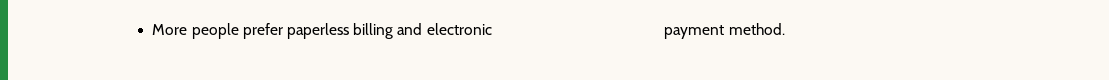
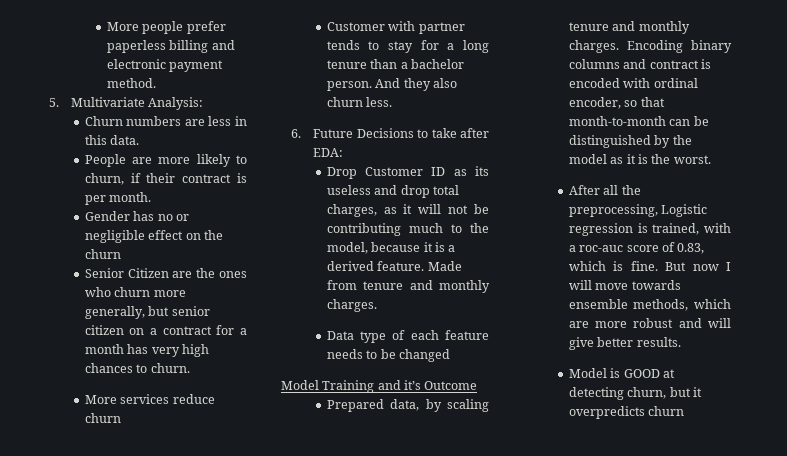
(785, 29) none -> [49,97,204,110] [84,116,247,126] [84,135,140,145] [84,154,247,167] [84,173,247,185] [84,192,152,205] [84,211,189,221] [84,230,223,243] [84,249,121,259] [84,268,247,278] [84,287,186,297] [84,306,210,319] [84,325,247,335] [84,344,209,357] [84,363,190,373] [84,394,215,404] [84,413,121,423] [326,21,465,34] [326,40,489,53] [326,59,464,69] [326,78,457,91] [326,97,393,107] [291,128,489,138] [313,148,344,157] [326,166,489,179] [326,185,459,198] [326,204,489,217] [326,223,489,236] [326,242,456,254] [326,261,462,271] [326,280,490,293] [326,299,377,312] [326,330,489,343] [326,349,450,362] [280,380,478,393] [326,399,489,412] [568,21,690,34] [568,40,732,53] [568,59,711,69] [568,78,698,88] [568,97,665,109] [568,116,709,126] [568,135,692,148] [568,154,711,164] [568,185,641,195] [568,204,708,217] [568,223,731,236] [568,242,705,254] [568,261,731,271] [568,280,681,290] [568,299,731,311] [568,318,731,328] [568,337,681,350] [568,368,675,378] [568,387,702,400] [568,406,685,419] // 5. Multivariate Analysis: // Churn numbers are less in this data. // People are more likely to churn, if their contract is per month. // Gender has no or negligible effect on the churn // Senior Citizen are the ones who churn more generally, but senior citizen on a contract for a month has very high chances to churn. // More services reduce churn // Customer with partner tends to stay for a long tenure than a bachelor person. And they also churn less. // 6. Future Decisions to take after EDA: // Drop Customer ID as its useless and drop total charges, as it will not be contributing much to the model, because it is a derived feature. Made from tenure and monthly charges. // Data type of each feature needs to be changed // Model Training and it’s Outcome // Prepared data, by scaling tenure and monthly charges. Encoding binary columns and contract is encoded with ordinal encoder, so that month-to-month can be distinguished by the model as it is the worst. // After all the preprocessing, Logistic regression is trained, with a roc-auc score of 0.83, which is fine. But now I will move towards ensemble methods, which are more robust and will give better results. // Model is GOOD at detecting churn, but it overpredicts churn

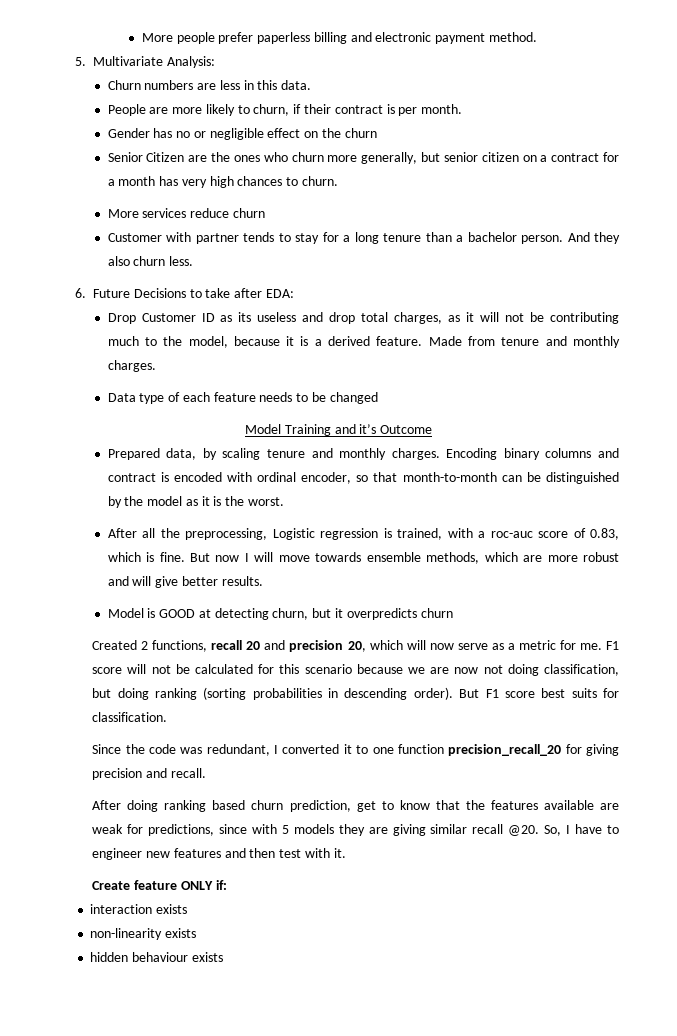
(685, 411) none -> [92,640,619,652] [92,664,619,676] [92,687,620,700] [92,712,168,722] [92,744,620,756] [92,768,206,780] [92,800,619,812] [92,824,619,836] [92,848,346,860] [92,880,227,890] [90,904,188,914] [90,928,197,940] [90,952,224,962] // Created 2 functions, recall 20 and precision 20, which will now serve as a metric for me. F1 score will not be calculated for this scenario because we are now not doing classification, but doing ranking (sorting probabilities in descending order). But F1 score best suits for classification. // Since the code was redundant, I converted it to one function precision_recall_20 for giving precision and recall. // After doing ranking based churn prediction, get to know that the features available are weak for predictions, since with 5 models they are giving similar recall @20. So, I have to engineer new features and then test with it. // Create feature ONLY if: // interaction exists // non-linearity exists // hidden behaviour exists

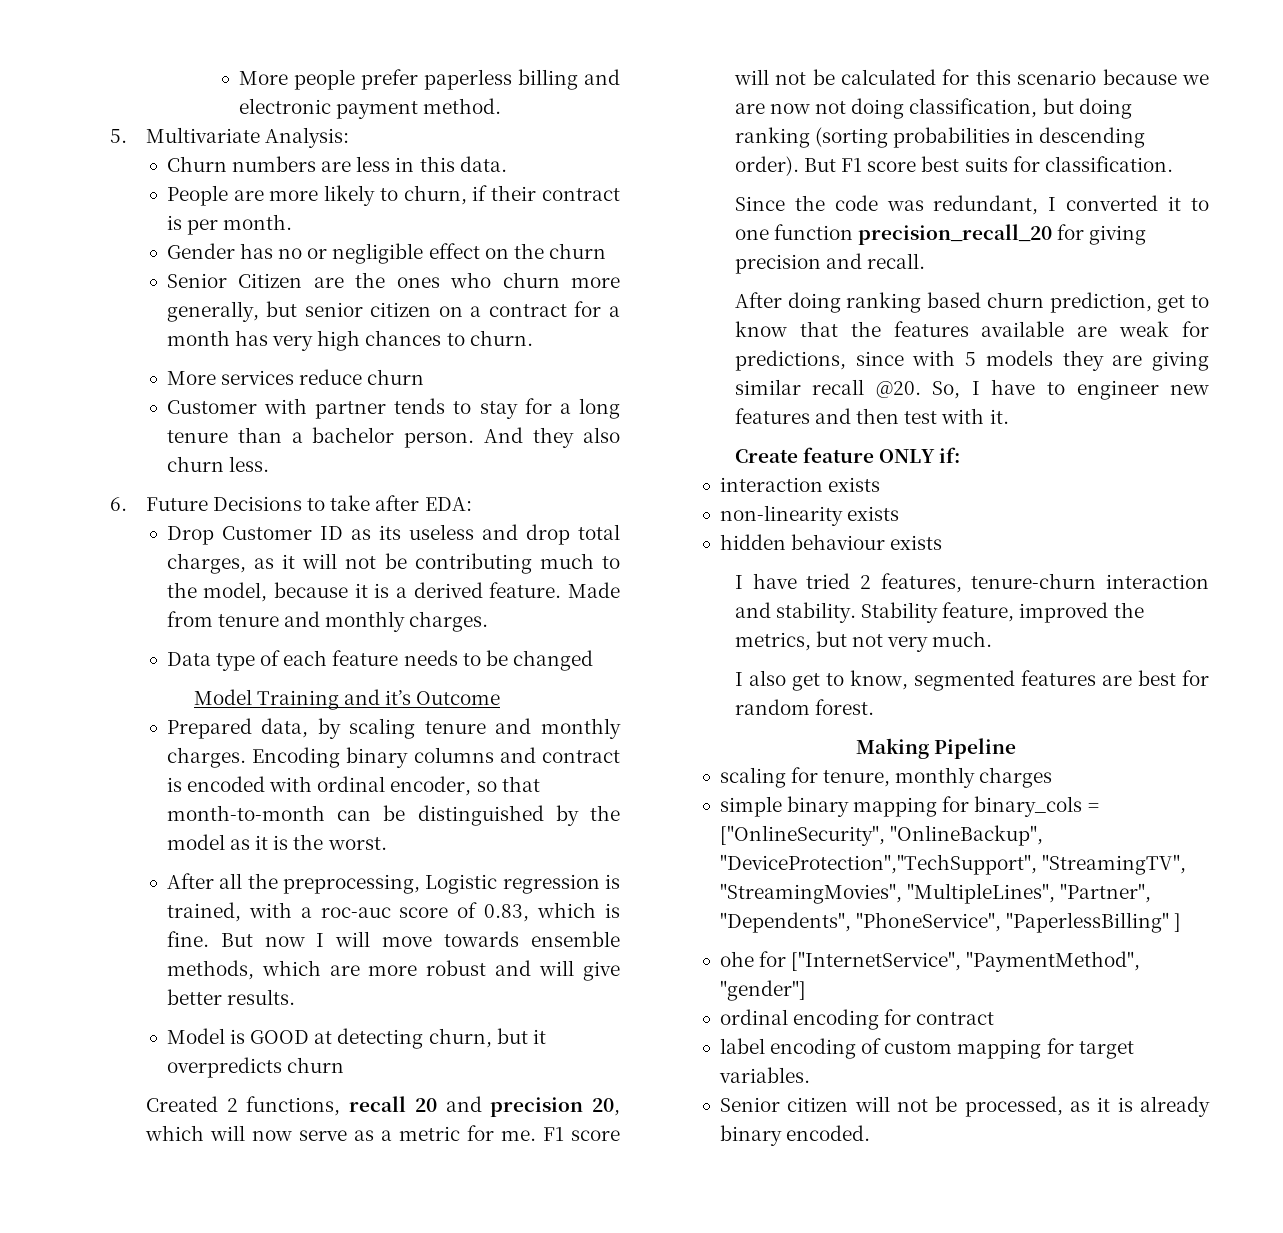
(224, 957) none -> [734,573,1209,593] [734,602,1144,623] [734,631,993,652] [734,670,1209,691] [734,699,875,715] [855,738,1017,759] [719,767,1053,788] [719,796,1099,817] [719,825,1044,846] [719,854,1187,875] [719,883,1152,904] [719,912,1182,933] [719,951,1141,972] [719,980,806,1001] [719,1009,995,1030] [719,1038,1134,1059] [718,1067,810,1083] [719,1096,1210,1117] [719,1125,871,1146] // I have tried 2 features, tenure-churn interaction and stability. Stability feature, improved the metrics, but not very much. // I also get to know, segmented features are best for random forest. // Making Pipeline // scaling for tenure, monthly charges // simple binary mapping for binary_cols = ["OnlineSecurity", "OnlineBackup", "DeviceProtection","TechSupport", "StreamingTV", "StreamingMovies", "MultipleLines", "Partner", "Dependents", "PhoneService", "PaperlessBilling" ] // ohe for ["InternetService", "PaymentMethod", "gender"] // ordinal encoding for contract // label encoding of custom mapping for target variables. // Senior citizen will not be processed, as it is already binary encoded.

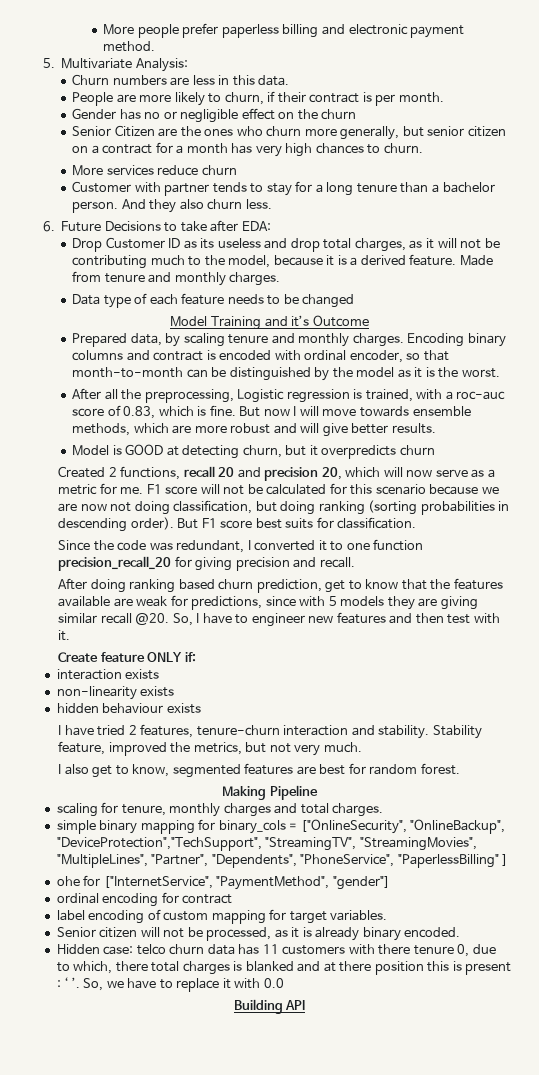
(1053, 777) none -> [274,803,384,817] and total charges.
(871, 1133) none -> [56,944,496,957] [56,961,512,975] [56,977,284,992] [233,999,306,1014] // Hidden case: telco churn data has 11 customers with there tenure 0, due to which, there total charges is blanked and at there position this is present : ‘ ’. So, we have to replace it with 0.0 // Building API

